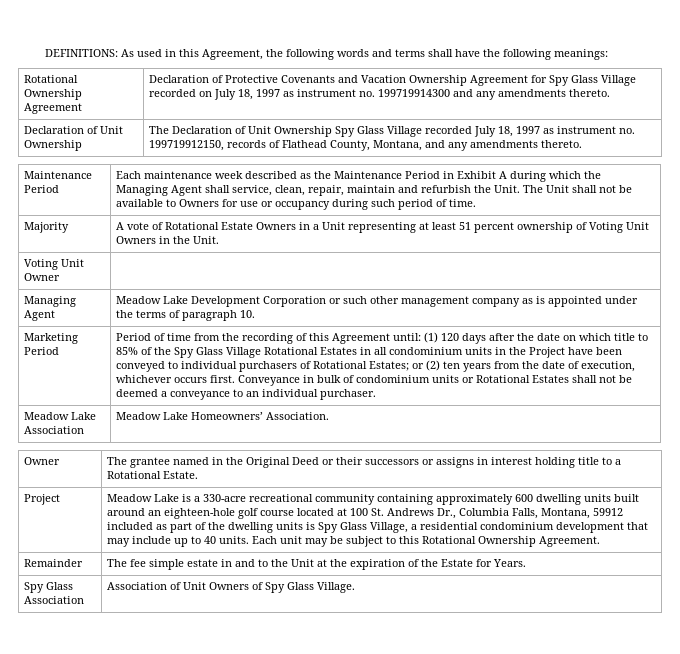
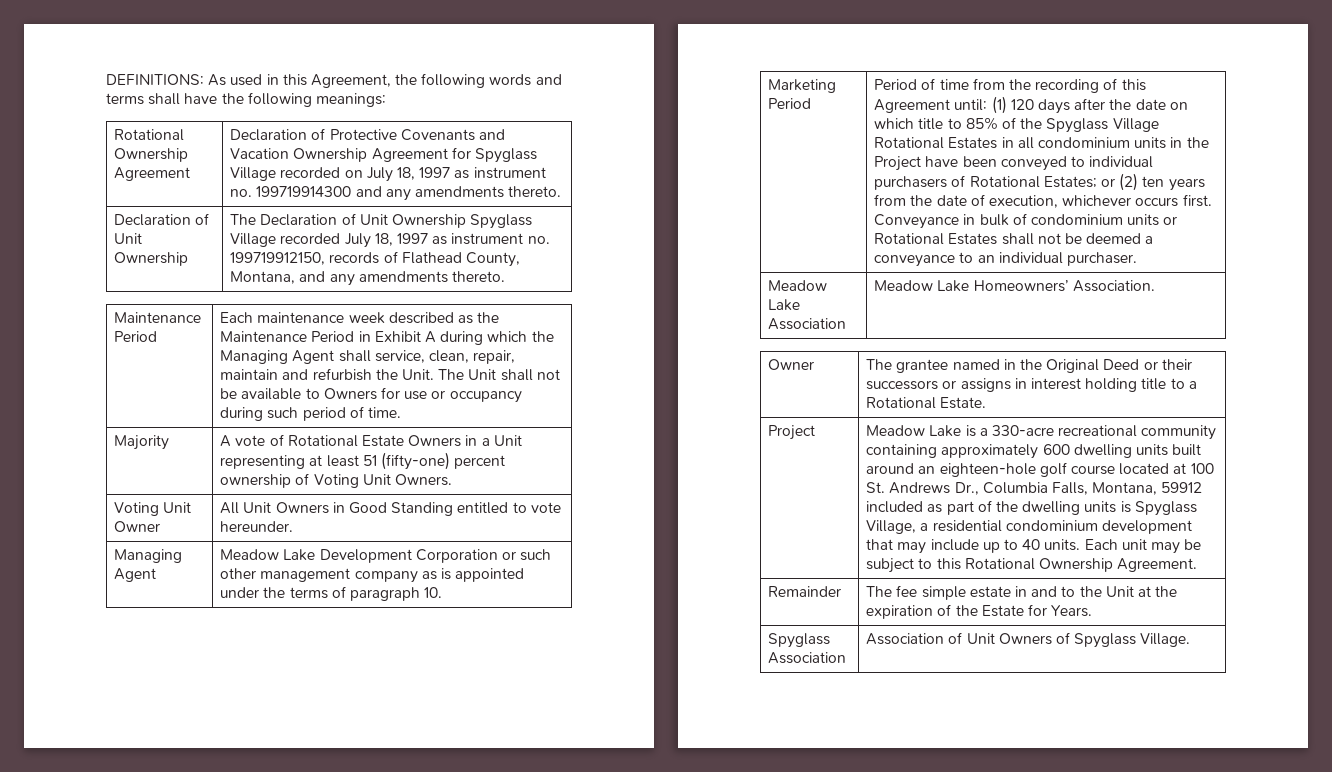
[549,75,599,86] Spy Glass -> [475,148,538,163] Spyglass
[335,126,385,137] Spy Glass -> [470,214,533,229] Spyglass
(472, 226) none -> [381,452,451,470] (fifty-one)
[116,236,220,244] Owners in the Unit. -> [395,474,453,486] Owners.
(61, 277) none -> [220,502,561,516] [220,521,294,532] All Unit Owners in Good Standing entitled to vote hereunder.
[174,347,224,358] Spy Glass -> [1046,118,1109,133] Spyglass
[318,522,368,533] Spy Glass -> [1134,501,1197,516] Spyglass
[24,582,74,593] Spy Glass -> [768,633,831,648] Spyglass
[265,582,315,593] Spy Glass -> [1074,633,1137,648] Spyglass

